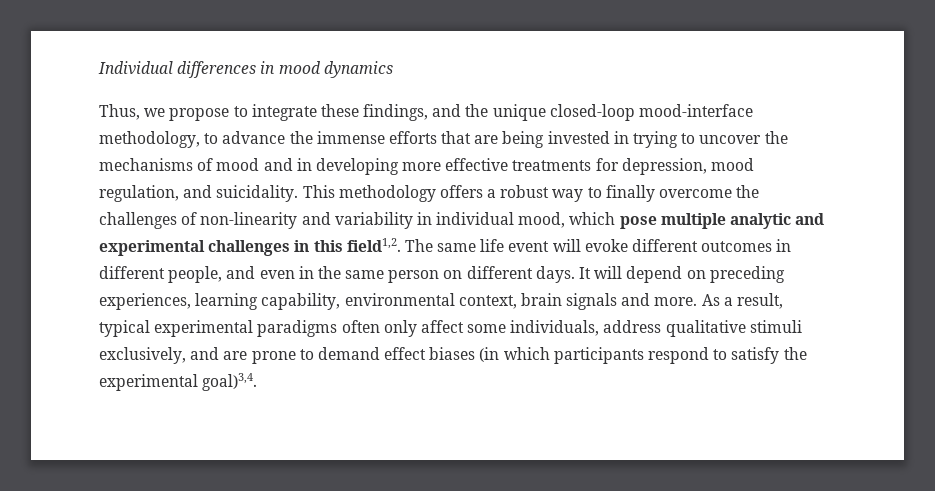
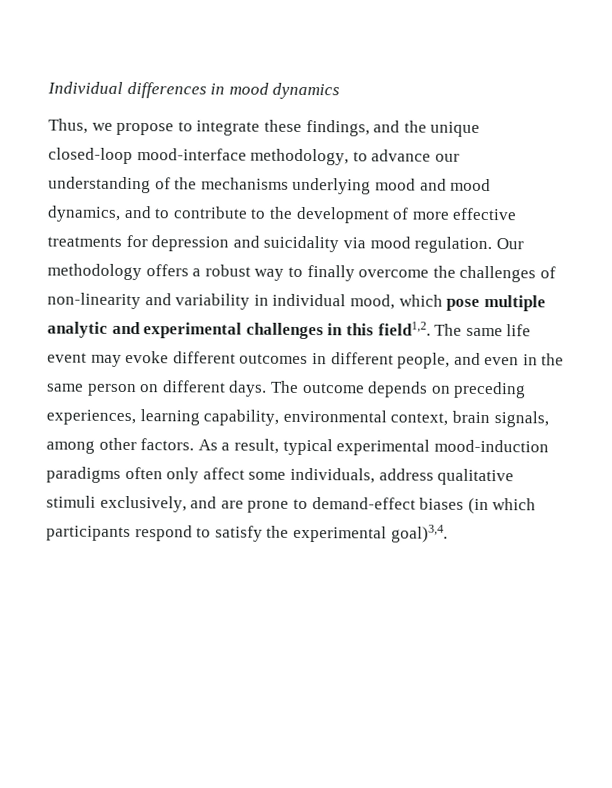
[289,131,762,148] the immense efforts that are being invested in trying to uncover -> [434,153,460,162] [48,176,171,194] our understanding of
[197,158,214,171] of -> [292,177,372,195] underlying
[296,158,755,175] [99,185,335,202] in developing more effective treatments for depression, mood regulation, and suicidality. This -> [450,178,492,192] [47,205,518,224] [47,234,524,254] mood dynamics, and to contribute to the development of more effective treatments for depression and suicidality via mood regulation. Our
[552,239,581,252] will -> [90,354,122,367] may
[579,266,683,283] It will depend -> [270,380,429,398] The outcome depends
[566,293,698,310] signals and more. -> [493,411,549,428] [46,437,195,454] signals, among other factors.
(254, 328) none -> [433,439,549,453] mood-induction
[317,347,427,360] demand effect -> [311,497,416,510] demand-effect

